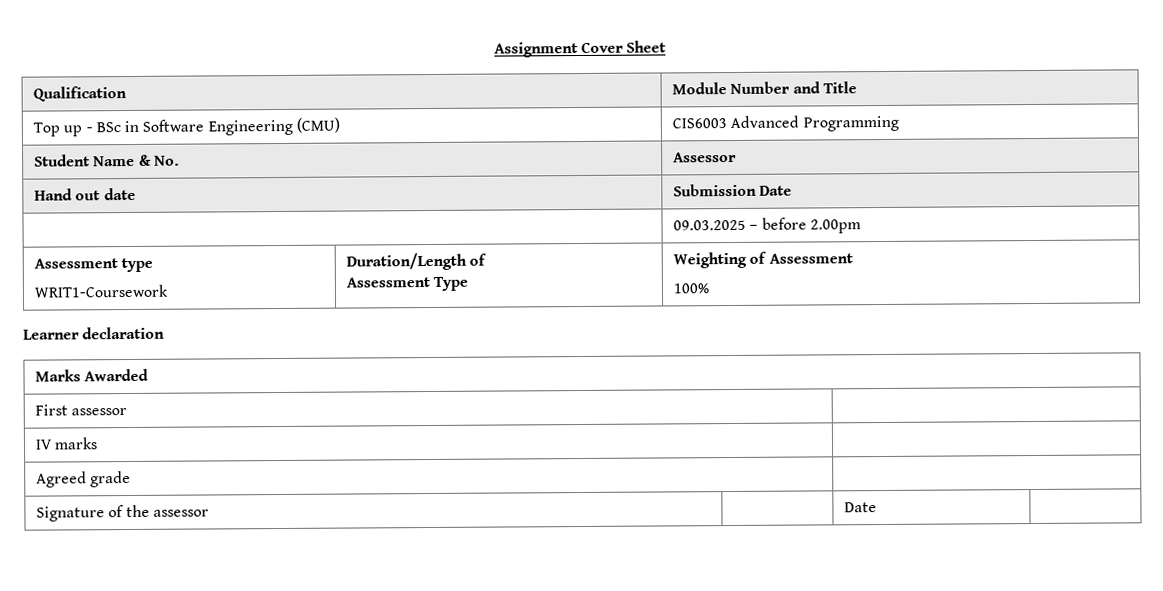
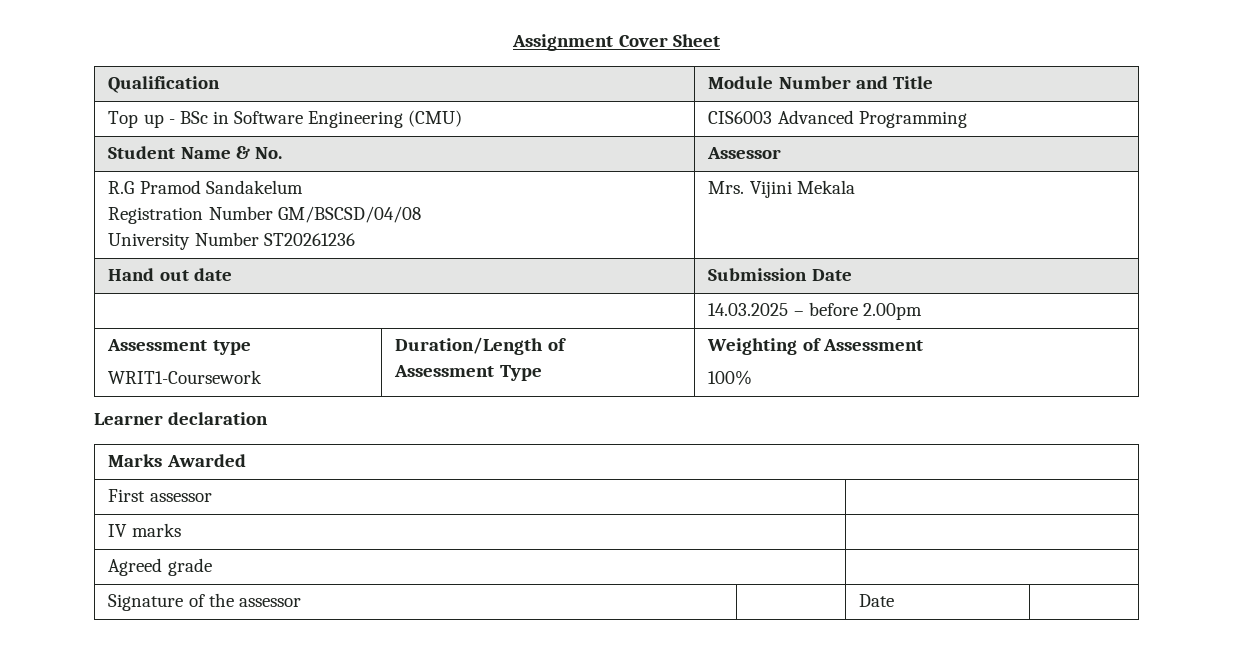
(737, 157) none -> [108,180,303,194] [108,206,421,224] [108,232,355,250] [708,180,855,198] // R.G Pramod Sandakelum // Registration Number GM/BSCSD/04/08 // University Number ST20261236 | Mrs. Vijini Mekala
[672,219,746,231] 09.03.2025 -> [708,303,789,316] 14.03.2025

